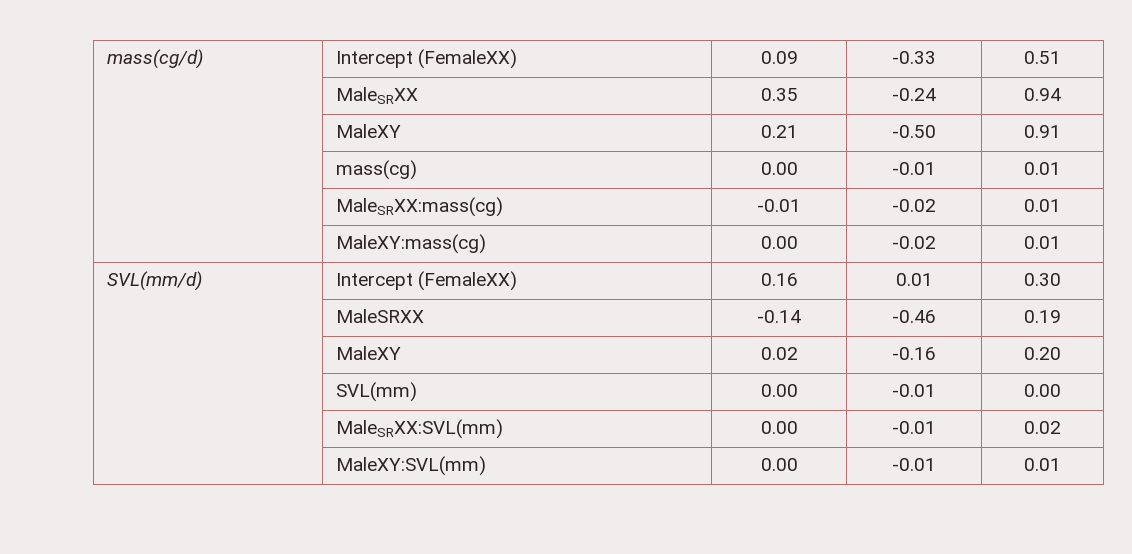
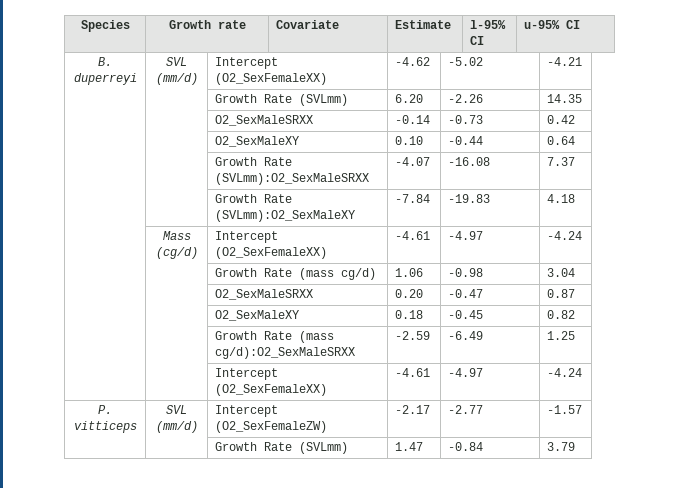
[107,49,204,69] [336,49,518,69] [760,51,798,64] [892,51,936,64] [1024,51,1061,64] [336,87,419,104] [760,88,798,101] [892,88,936,101] [1024,88,1061,101] [336,124,402,138] [760,125,798,138] [892,125,936,138] [1024,125,1061,138] [336,160,418,180] [760,162,798,175] [892,162,936,175] [1024,162,1061,175] [336,197,504,217] [757,199,801,212] [892,199,936,212] [1024,199,1061,212] [336,234,487,254] [760,236,798,249] [892,236,936,249] [1024,236,1061,249] [107,271,203,291] [336,271,518,291] [760,273,798,286] [895,273,933,286] [1024,273,1061,286] [336,309,425,323] [757,310,801,323] [892,310,936,323] [1024,310,1061,323] [336,346,402,360] [760,347,798,360] [892,347,936,360] [1024,347,1061,360] [336,382,418,402] [760,384,798,397] [892,384,936,397] [1024,384,1061,397] [336,419,504,439] [760,421,798,434] [892,421,936,434] [1024,421,1061,434] [336,456,487,476] [760,458,798,471] [892,458,936,471] [1024,458,1061,471] mass(cg/d) | Intercept (FemaleXX) | 0.09 | -0.33 | 0.51 // | MaleSRXX | 0.35 | -0.24 | 0.94 // | MaleXY | 0.21 | -0.50 | 0.91 // | mass(cg) | 0.00 | -0.01 | 0.01 // | MaleSRXX:mass(cg) | -0.01 | -0.02 | 0.01 // | MaleXY:mass(cg) | 0.00 | -0.02 | 0.01 // SVL(mm/d) | Intercept (FemaleXX) | 0.16 | 0.01 | 0.30 // | MaleSRXX | -0.14 | -0.46 | 0.19 // | MaleXY | 0.02 | -0.16 | 0.20 // | SVL(mm) | 0.00 | -0.01 | 0.00 // | MaleSRXX:SVL(mm) | 0.00 | -0.01 | 0.02 // | MaleXY:SVL(mm) | 0.00 | -0.01 | 0.01 -> [80,20,130,32] [168,20,246,29] [276,20,340,29] [395,20,452,29] [470,20,507,29] [470,36,485,45] [524,20,581,29] [98,57,112,66] [73,73,137,85] [166,57,187,66] [155,73,198,85] [215,57,279,69] [215,73,328,85] [395,57,431,66] [448,57,484,66] [547,57,583,66] [215,94,349,106] [395,94,424,103] [448,94,484,103] [547,94,583,103] [215,115,314,126] [395,115,431,124] [448,115,484,124] [547,115,576,124] [215,136,300,147] [395,136,424,145] [448,136,484,145] [547,136,576,145] [215,157,293,166] [215,173,370,185] [395,157,431,166] [448,157,491,166] [547,157,576,166] [215,194,293,203] [215,210,356,222] [395,194,431,203] [448,194,491,203] [547,194,576,203] [162,231,191,240] [155,247,198,259] [215,231,279,243] [215,247,328,259] [395,231,431,240] [448,231,484,240] [547,231,583,240] [215,268,377,280] [395,268,424,277] [448,268,484,277] [547,268,576,277] [215,289,314,300] [395,289,424,298] [448,289,484,298] [547,289,576,298] [215,310,300,321] [395,310,424,319] [448,310,484,319] [547,310,576,319] [215,331,335,343] [215,347,356,359] [395,331,431,340] [448,331,484,340] [547,331,576,340] [215,368,279,380] [215,384,328,396] [395,368,431,377] [448,368,484,377] [547,368,583,377] [98,405,112,414] [73,421,137,433] [166,405,187,414] [155,421,198,433] [215,405,279,417] [215,421,328,433] [395,405,431,414] [448,405,484,414] [547,405,583,414] [215,442,349,454] [395,442,424,451] [448,442,484,451] [547,442,576,451] Species | Growth rate | Covariate | Estimate | l-95% CI | u-95% CI // B. duperreyi | SVL (mm/d) | Intercept (O2_SexFemaleXX) | -4.62 | -5.02 | -4.21 // | | Growth Rate (SVLmm) | 6.20 | -2.26 | 14.35 // | | O2_SexMaleSRXX | -0.14 | -0.73 | 0.42 // | | O2_SexMaleXY | 0.10 | -0.44 | 0.64 // | | Growth Rate (SVLmm):O2_SexMaleSRXX | -4.07 | -16.08 | 7.37 // | | Growth Rate (SVLmm):O2_SexMaleXY | -7.84 | -19.83 | 4.18 // | Mass (cg/d) | Intercept (O2_SexFemaleXX) | -4.61 | -4.97 | -4.24 // | | Growth Rate (mass cg/d) | 1.06 | -0.98 | 3.04 // | | O2_SexMaleSRXX | 0.20 | -0.47 | 0.87 // | | O2_SexMaleXY | 0.18 | -0.45 | 0.82 // | | Growth Rate (mass cg/d):O2_SexMaleSRXX | -2.59 | -6.49 | 1.25 // | | Intercept (O2_SexFemaleXX) | -4.61 | -4.97 | -4.24 // P. vitticeps | SVL (mm/d) | Intercept (O2_SexFemaleZW) | -2.17 | -2.77 | -1.57 // | | Growth Rate (SVLmm) | 1.47 | -0.84 | 3.79

